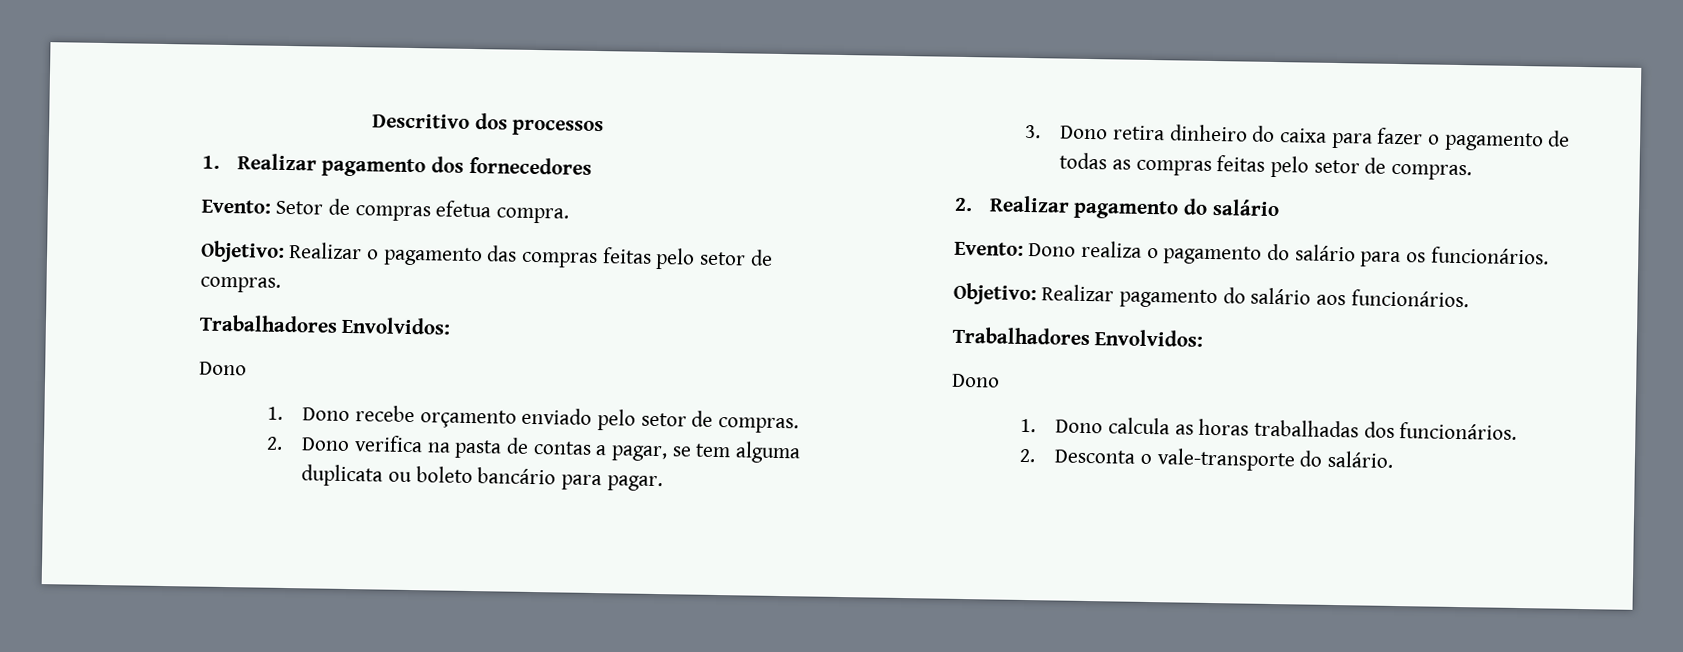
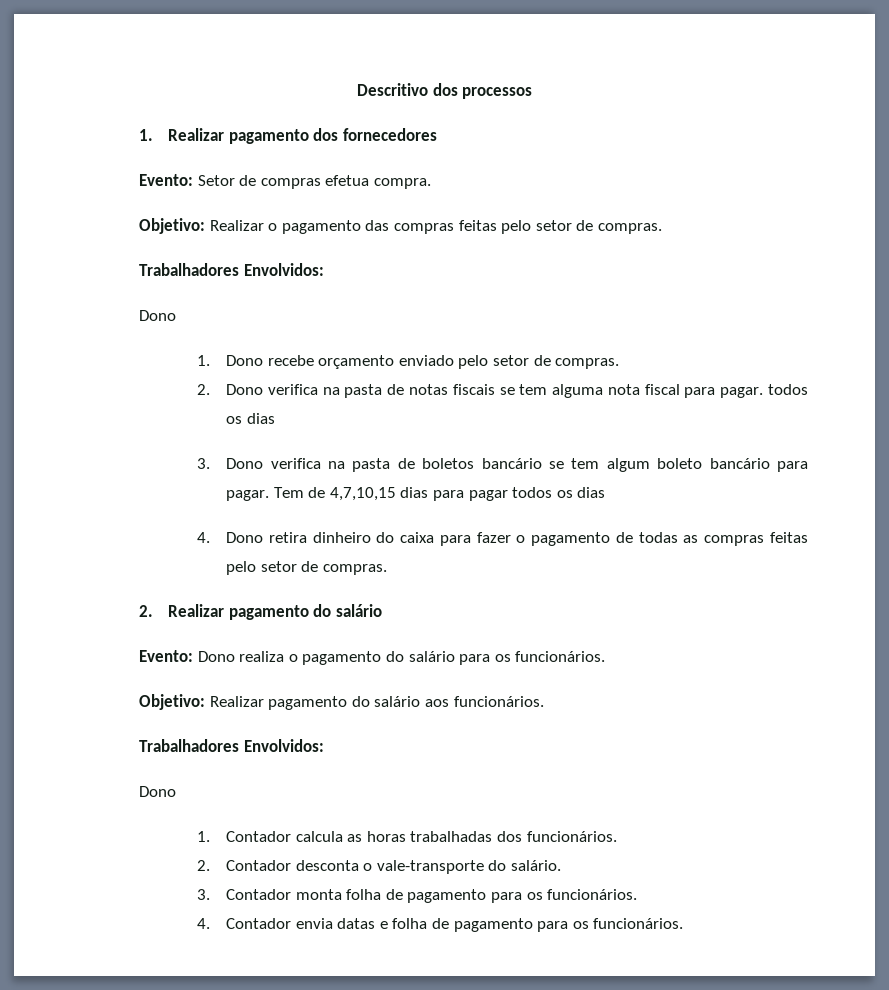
[532,441,801,464] [301,464,663,492] [1025,124,1042,139] contas a pagar, se tem alguma duplicata ou boleto bancário para pagar. // 3. -> [408,384,809,398] [226,413,275,424] [197,458,808,472] [226,487,606,501] [197,532,211,543] notas fiscais se tem alguma nota fiscal para pagar. todos os dias // 3. Dono verifica na pasta de boletos bancário se tem algum boleto bancário para pagar. Tem de 4,7,10,15 dias para pagar todos os dias // 4.
[1055,419,1104,434] Dono -> [226,831,292,842] Contador
[1054,449,1137,464] Desconta -> [226,860,359,871] Contador desconta
(1394, 459) none -> [197,889,638,903] [197,918,684,932] // 3. Contador monta folha de pagamento para os funcionários. // 4. Contador envia datas e folha de pagamento para os funcionários.

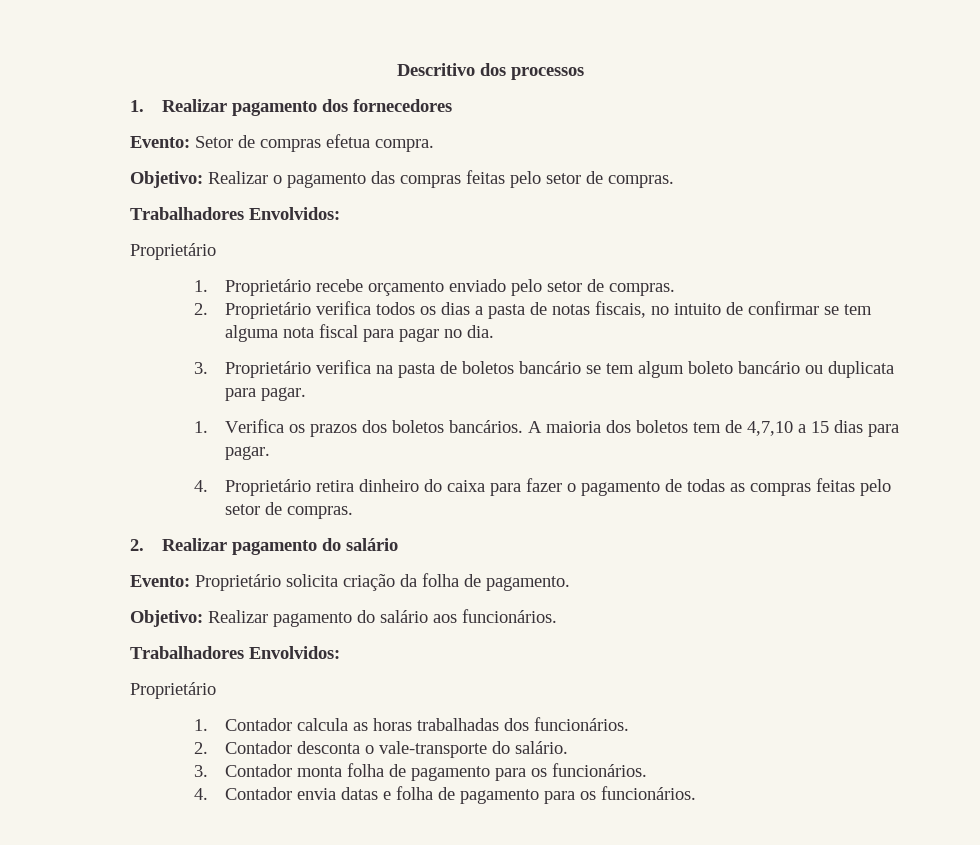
[139,310,177,321] [197,355,264,366] Dono // 1. Dono -> [130,243,217,260] [193,279,312,296] Proprietário // 1. Proprietário
[226,384,495,398] Dono verifica na pasta de notas fiscais -> [225,301,820,319] Proprietário verifica todos os dias a pasta de notas fiscais, no intuito de confirmar
[720,384,809,398] [226,413,275,424] [197,458,264,469] pagar. todos os dias // 3. Dono -> [399,325,495,342] [193,361,312,378] pagar no dia. // 3. Proprietário
[777,461,808,472] [226,487,606,501] [197,532,264,543] para pagar. Tem de 4,7,10,15 dias para pagar todos os dias // 4. Dono -> [805,361,895,378] [225,387,307,401] [193,419,900,437] [225,446,271,460] [193,479,312,496] ou duplicata para pagar. // 1. Verifica os prazos dos boletos bancários. A maioria dos boletos tem de 4,7,10 a 15 dias para pagar. // 4. Proprietário
[197,651,606,665] Dono realiza o pagamento do salário para os funcionários. -> [195,573,571,591] Proprietário solicita criação da folha de pagamento.
[139,786,177,797] Dono -> [130,682,217,699] Proprietário

